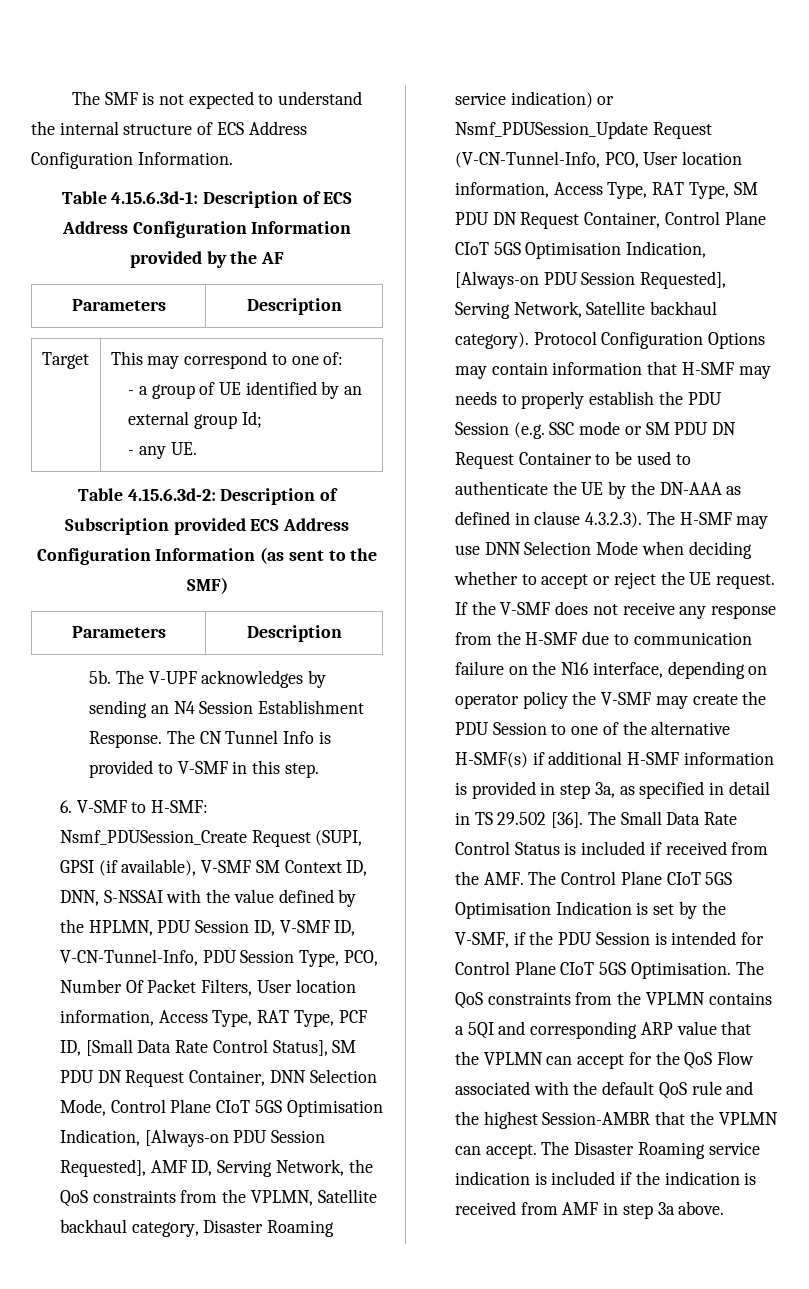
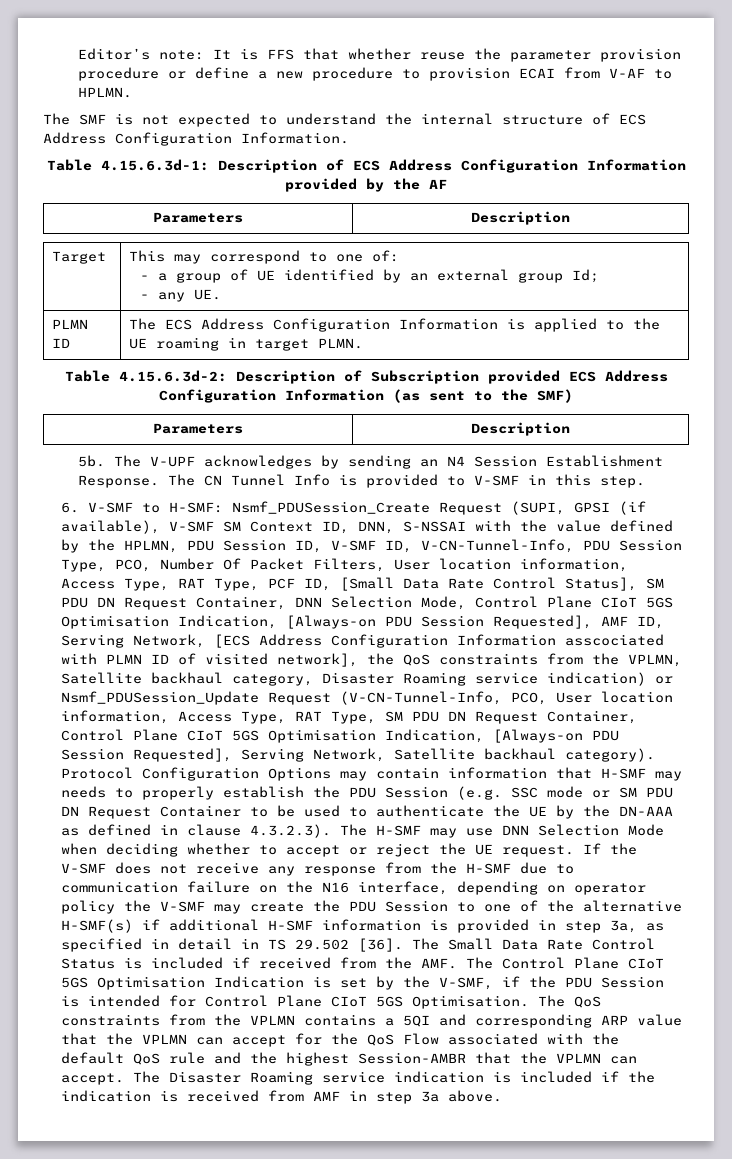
(71, 98) none -> [78,48,682,62] [78,67,673,81] [78,87,133,98] Editor’s note: It is FFS that whether reuse the parameter provision procedure or define a new procedure to provision ECAI from V-AF to HPLMN. //
(197, 448) none -> [52,319,89,329] [52,338,71,348] [129,318,661,332] [129,337,364,351] // PLMN ID | The ECS Address Configuration Information is applied to the UE roaming in target PLMN.
(344, 1167) none -> [213,634,664,648] [60,653,358,667] [ECS Address Configuration Information asscociated with PLMN ID of visited network],

